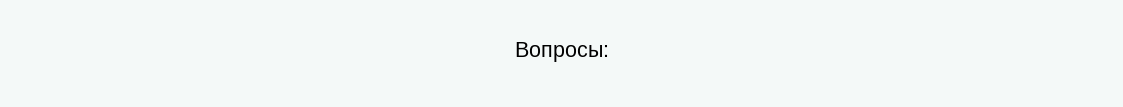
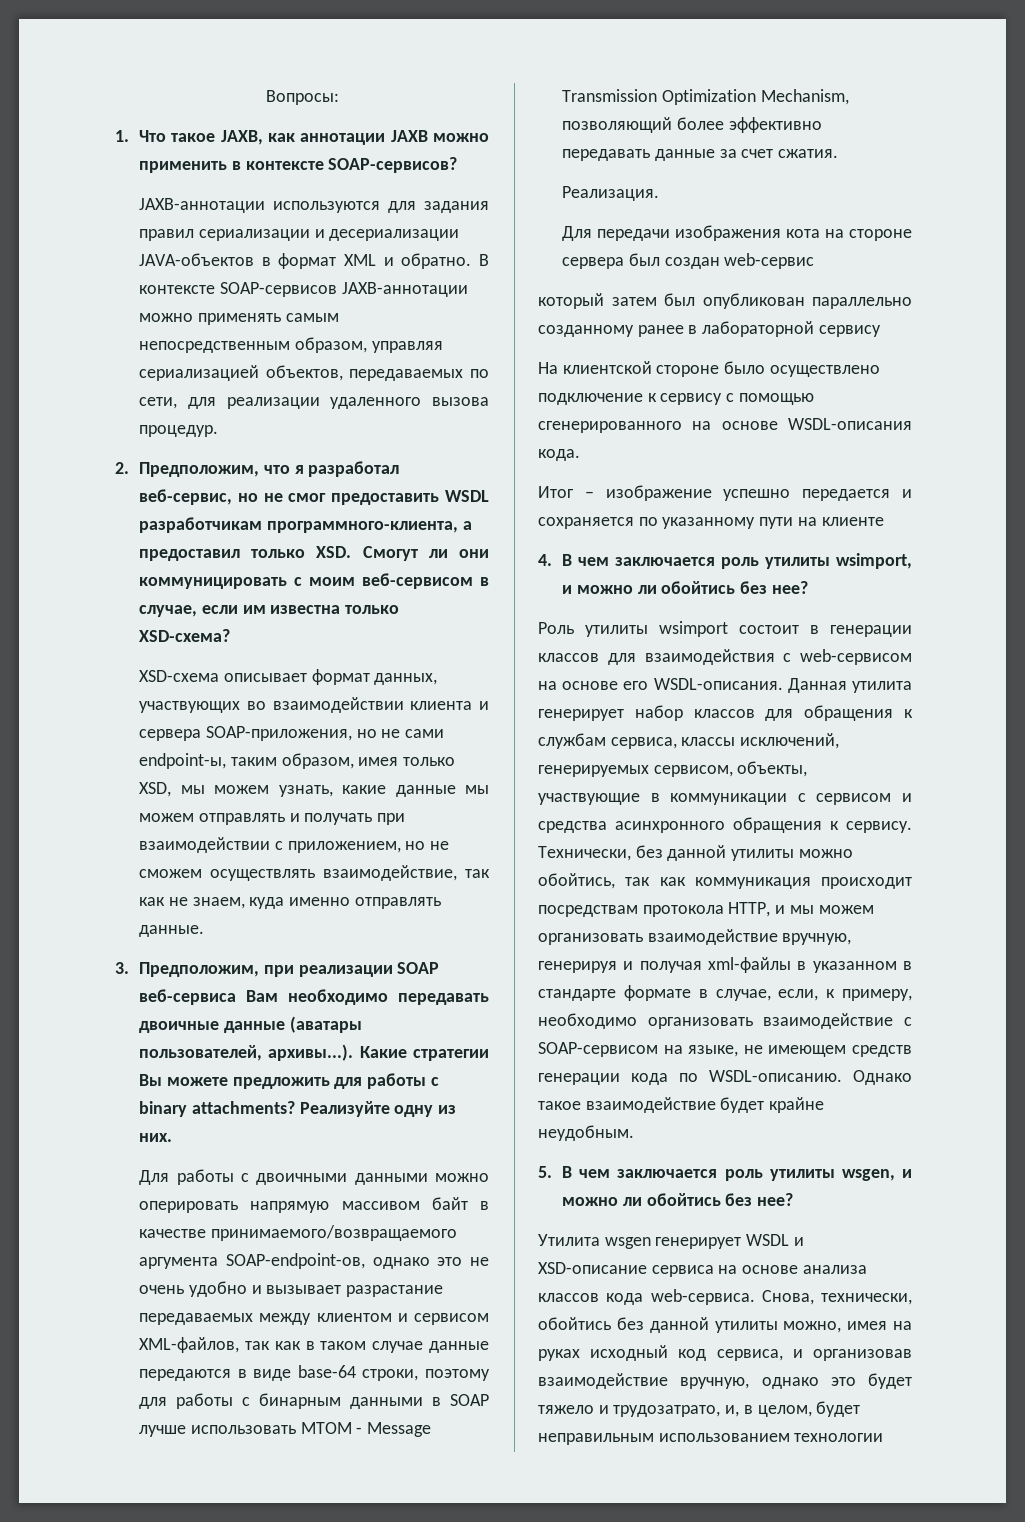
(609, 52) none -> [115,130,489,145] [139,157,458,173] [139,198,489,213] [139,229,460,241] [139,253,489,269] [139,282,468,297] [139,313,339,325] [139,337,443,353] [139,365,489,381] [139,397,489,409] [139,425,219,437] [115,461,400,477] [139,489,489,505] [139,517,472,533] [139,546,489,561] [139,573,489,589] [139,605,400,617] [139,629,231,642] [139,669,438,685] [139,697,489,713] [139,726,445,741] [139,753,456,769] [139,782,489,797] [139,813,406,825] [139,837,450,853] [139,865,490,881] [139,897,441,909] [139,925,205,937] [115,962,440,977] [139,989,489,1005] [139,1016,362,1033] [139,1044,489,1061] [139,1073,439,1089] [139,1101,457,1117] [139,1133,173,1142] [139,1169,489,1185] [139,1197,489,1213] [139,1225,457,1241] [139,1253,489,1269] [139,1281,444,1297] [139,1313,489,1325] [139,1337,489,1353] [139,1365,490,1381] [139,1393,489,1409] [139,1422,432,1437] [562,89,849,105] [562,117,822,133] [562,149,839,161] [562,186,660,201] [562,225,912,241] [562,253,815,269] [538,293,912,309] [538,321,881,337] [538,361,880,377] [538,393,814,405] [538,418,912,433] [538,449,580,461] [538,485,912,501] [538,517,884,529] [538,553,912,569] [562,581,808,594] [538,621,912,637] [538,649,912,665] [538,678,912,693] [538,705,913,721] [538,733,840,749] [538,761,808,777] [538,793,912,805] [538,817,912,833] [538,845,853,861] [538,873,912,889] [538,902,874,917] [538,929,852,945] [538,957,912,973] [538,985,912,1001] [538,1013,912,1029] [538,1042,912,1057] [538,1070,912,1085] [538,1097,825,1113] [538,1125,634,1141] [538,1166,912,1181] [562,1193,794,1206] [538,1234,804,1249] [538,1262,867,1277] [538,1289,912,1305] [538,1317,912,1333] [538,1345,912,1361] [538,1373,912,1389] [538,1401,861,1417] [538,1433,884,1445] // 1. Что такое JAXB, как аннотации JAXB можно применить в контексте SOAP-сервисов? // JAXB-аннотации используются для задания правил сериализации и десериализации JAVA-объектов в формат XML и обратно. В контексте SOAP-сервисов JAXB-аннотации можно применять самым непосредственным образом, управляя сериализацией объектов, передаваемых по сети, для реализации удаленного вызова процедур. // 2. Предположим, что я разработал веб-сервис, но не смог предоставить WSDL разработчикам программного-клиента, а предоставил только XSD. Смогут ли они коммуницировать с моим веб-сервисом в случае, если им известна только XSD-схема? // XSD-cхема описывает формат данных, участвующих во взаимодействии клиента и сервера SOAP-приложения, но не сами endpoint-ы, таким образом, имея только XSD, мы можем узнать, какие данные мы можем отправлять и получать при взаимодействии с приложением, но не сможем осуществлять взаимодействие, так как не знаем, куда именно отправлять данные. // 3. Предположим, при реализации SOAP веб-сервиса Вам необходимо передавать двоичные данные (аватары пользователей, архивы...). Какие стратегии Вы можете предложить для работы с binary attachments? Реализуйте одну из них. // Для работы с двоичными данными можно оперировать напрямую массивом байт в качестве принимаемого/возвращаемого аргумента SOAP-endpoint-ов, однако это не очень удобно и вызывает разрастание передаваемых между клиентом и сервисом XML-файлов, так как в таком случае данные передаются в виде base-64 строки, поэтому для работы с бинарным данными в SOAP лучше использовать MTOM - Message Transmission Optimization Mechanism, позволяющий более эффективно передавать данные за счет сжатия. // Реализация. // Для передачи изображения кота на стороне сервера был создан web-сервис // который затем был опубликован параллельно созданному ранее в лабораторной сервису // На клиентской стороне было осуществлено подключение к сервису с помощью сгенерированного на основе WSDL-описания кода. // Итог – изображение успешно передается и сохраняется по указанному пути на клиенте // 4. В чем заключается роль утилиты wsimport, и можно ли обойтись без нее? // Роль утилиты wsimport состоит в генерации классов для взаимодействия с web-сервисом на основе его WSDL-описания. Данная утилита генерирует набор классов для обращения к службам сервиса, классы исключений, генерируемых сервисом, объекты, участвующие в коммуникации с сервисом и средства асинхронного обращения к сервису. Технически, без данной утилиты можно обойтись, так как коммуникация происходит посредствам протокола HTTP, и мы можем организовать взаимодействие вручную, генерируя и получая xml-файлы в указанном в стандарте формате в случае, если, к примеру, необходимо организовать взаимодействие с SOAP-сервисом на языке, не имеющем средств генерации кода по WSDL-описанию. Однако такое взаимодействие будет крайне неудобным. // 5. В чем заключается роль утилиты wsgen, и можно ли обойтись без нее? // Утилита wsgen генерирует WSDL и XSD-описание сервиса на основе анализа классов кода web-сервиса. Снова, технически, обойтись без данной утилиты можно, имея на руках исходный код сервиса, и организовав взаимодействие вручную, однако это будет тяжело и трудозатрато, и, в целом, будет неправильным использованием технологии

